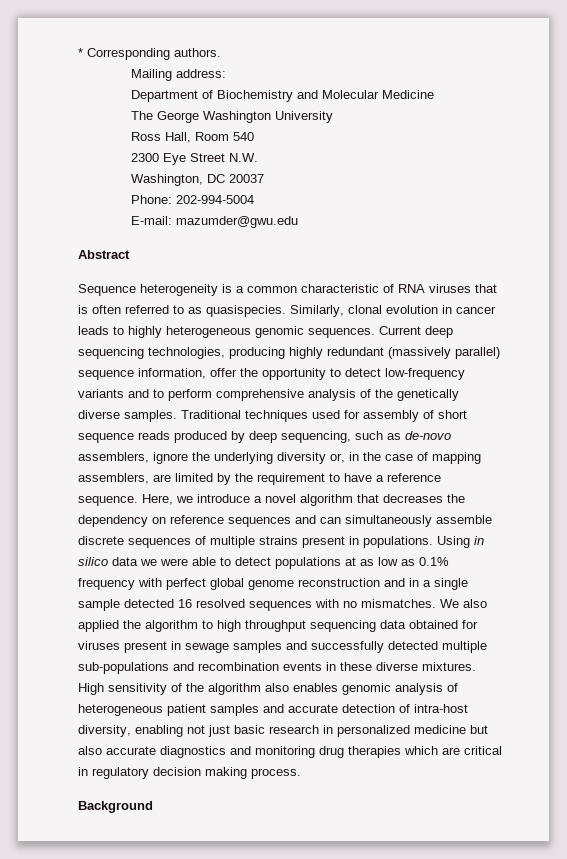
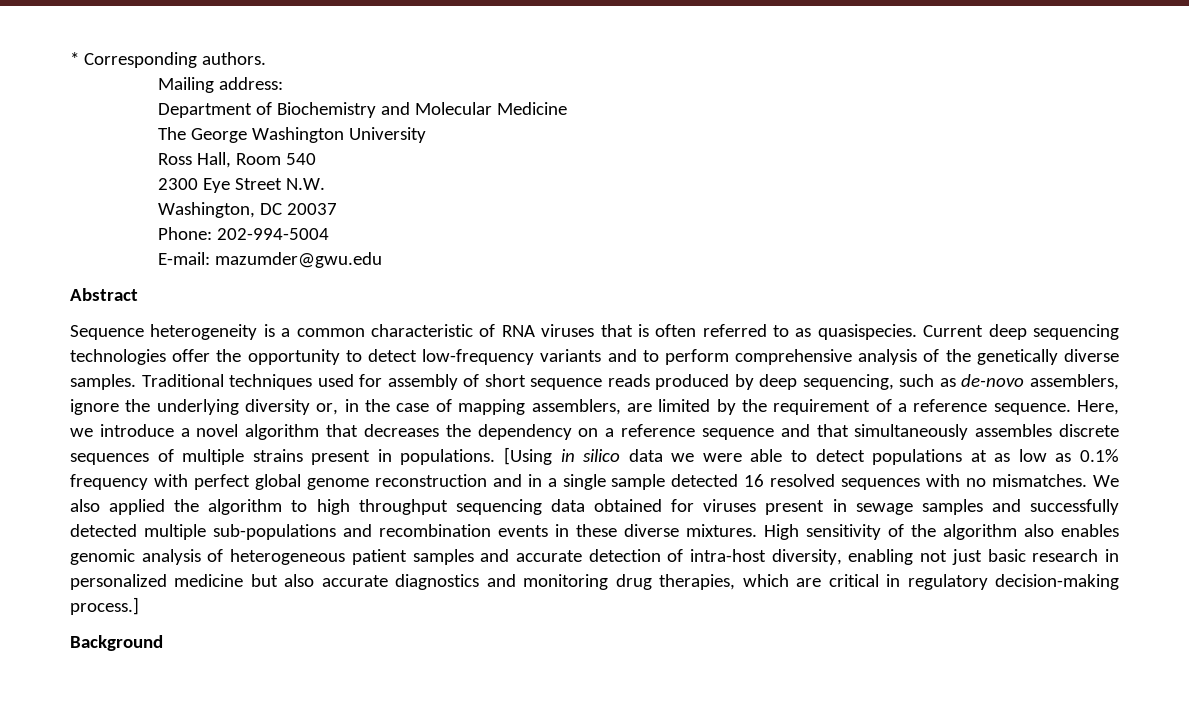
[290,305,496,317] [78,326,453,338] [78,347,500,359] [78,368,206,380] Similarly, clonal evolution in cancer leads to highly heterogeneous genomic sequences. Current deep sequencing technologies, producing highly redundant (massively parallel) sequence information, -> [923,324,1120,340] [70,349,166,365] Current deep sequencing technologies
[329,473,372,482] to have -> [875,399,892,412] of
[170,515,492,527] reference sequences and can simultaneously assemble -> [605,424,1053,440] a reference sequence and that simultaneously assembles
[437,536,470,548] Using -> [504,447,552,465] [Using
[348,746,401,758] therapies -> [659,574,736,590] therapies,
[153,767,301,779] decision making process. -> [995,574,1120,590] [70,597,139,615] decision-making process.]

